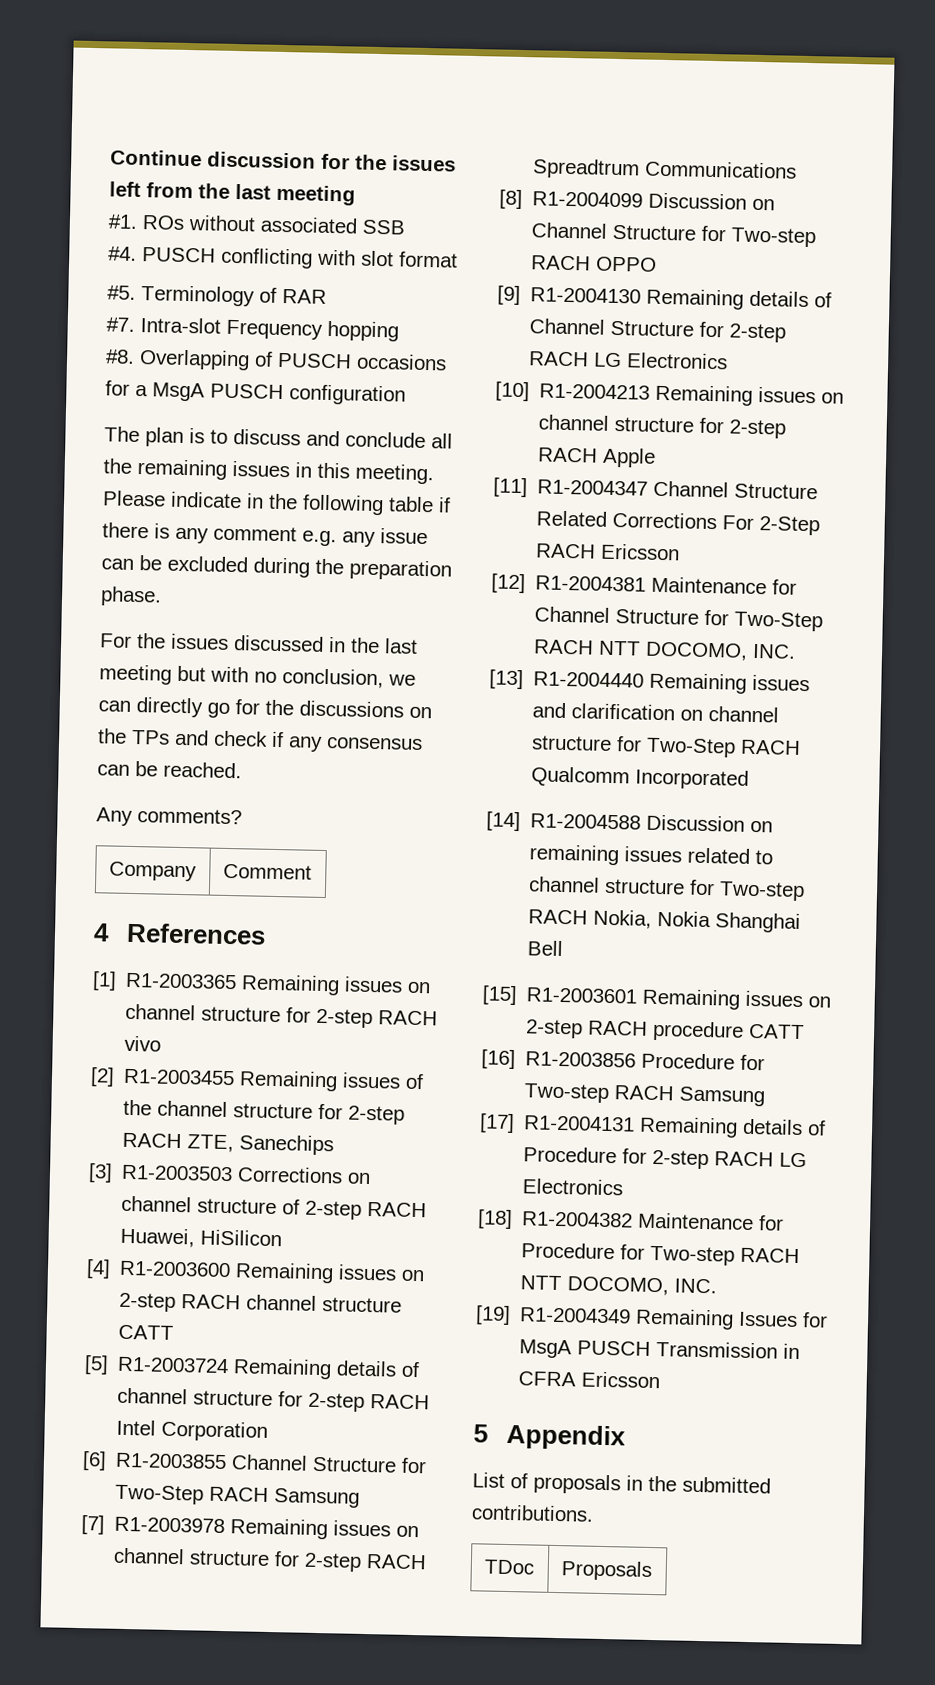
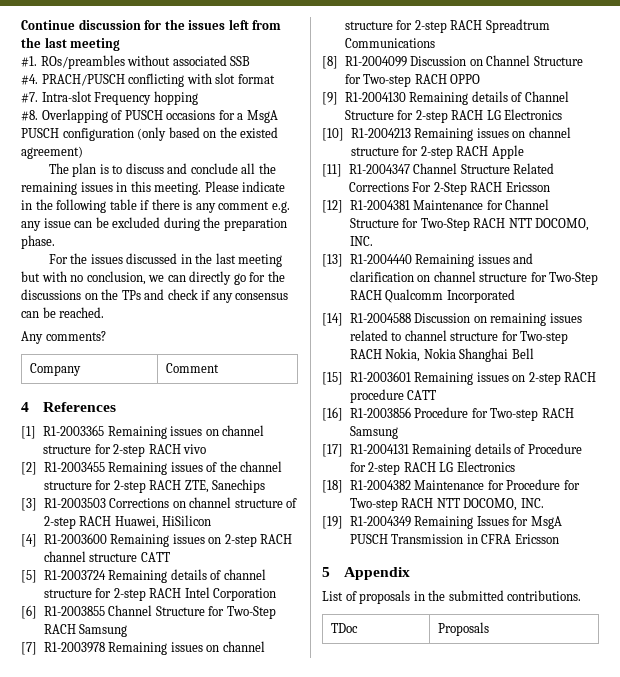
[142,215,185,230] ROs -> [40,55,125,69] ROs/preambles
[142,247,216,263] PUSCH -> [41,74,125,86] PRACH/PUSCH
[107,285,327,307] // #5. Terminology of RAR -> (275, 79) none
(406, 395) none -> [137,127,279,141] [21,146,83,159] (only based on the existed agreement)

